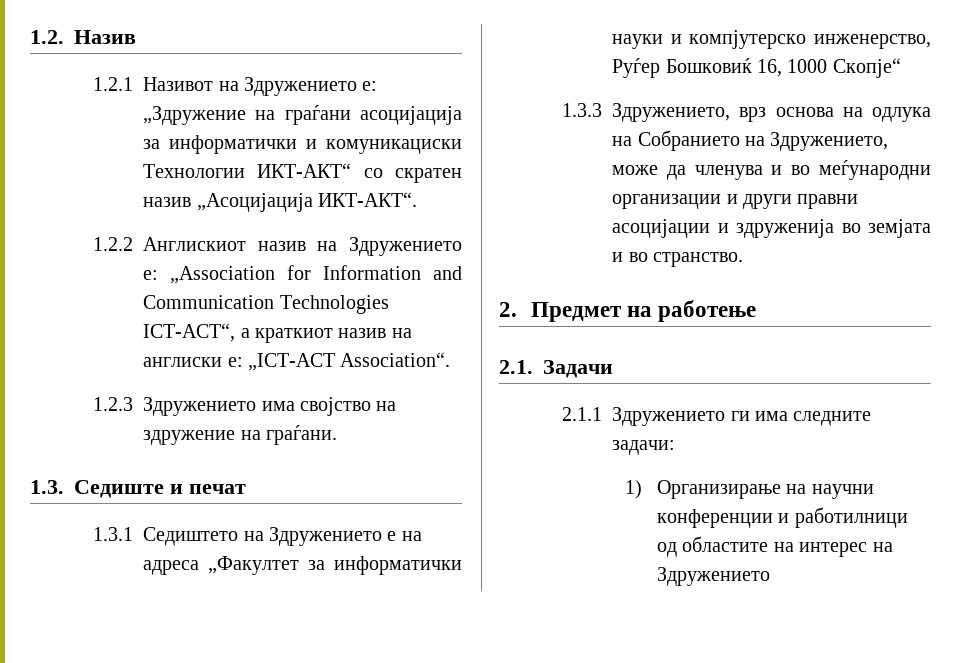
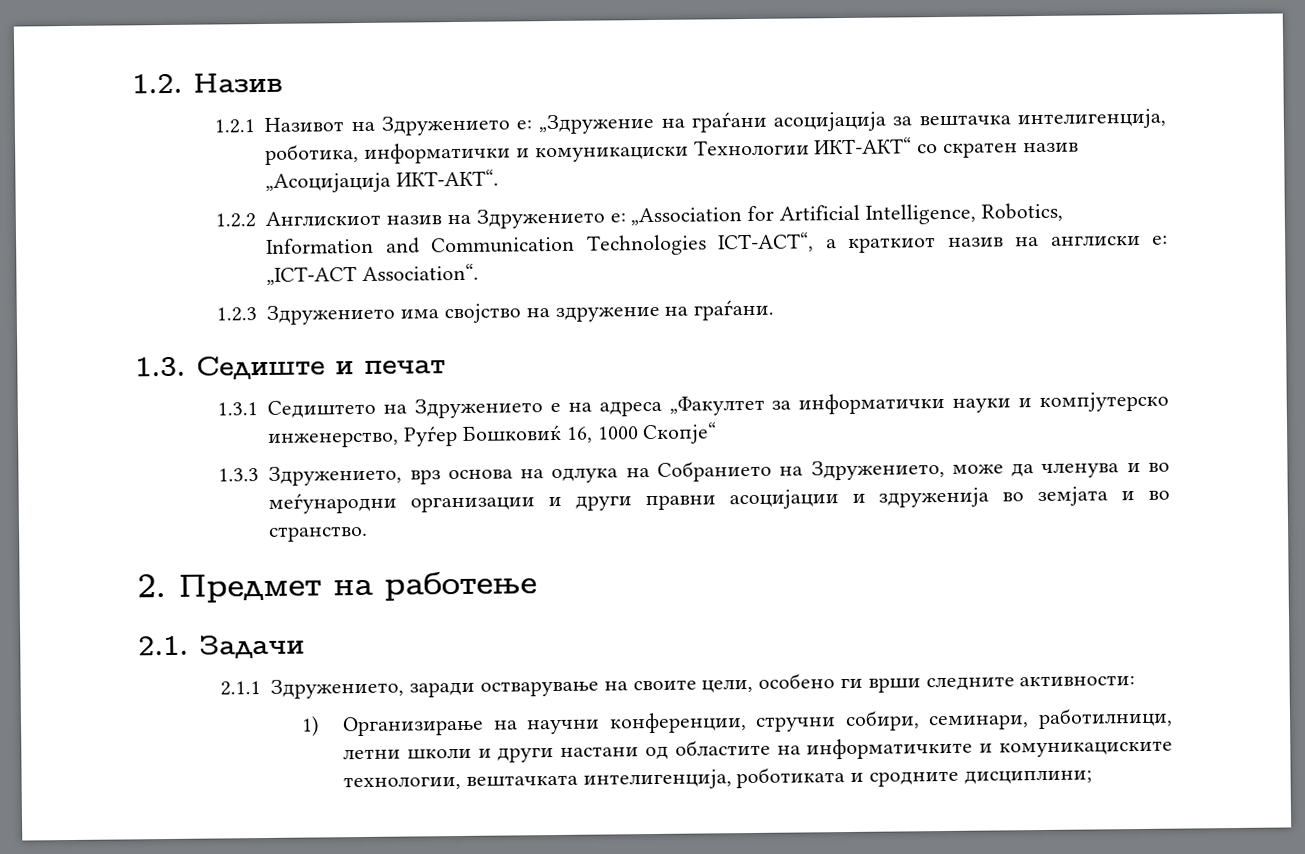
(161, 144) none -> [918,108,1166,130] [265,144,360,165] вештачка интелигенција, роботика,
(312, 272) none -> [778,202,1063,225] Artificial Intelligence, Robotics,
[612,407,872,426] [612,440,676,455] [625,480,874,499] [656,507,908,528] [656,536,893,557] [656,567,770,586] Здружението ги има следните задачи: // 1) Организирање на научни конференции и работилници од областите на интерес на Здружението -> [270,673,1136,699] [301,707,1173,737] [342,737,1173,763] [342,767,1092,791] Здружението, заради остварување на своите цели, особено ги врши следните активности: // 1) Организирање на научни конференции, стручни собири, семинари, работилници, летни школи и други настани од областите на информатичките и комуникациските технологии, вештачката интелигенција, роботиката и сродните дисциплини;

